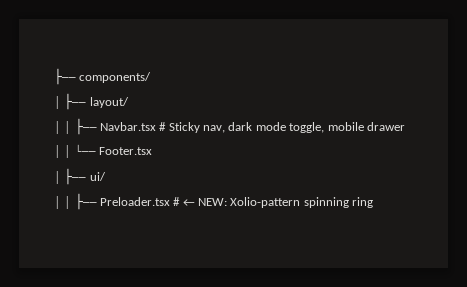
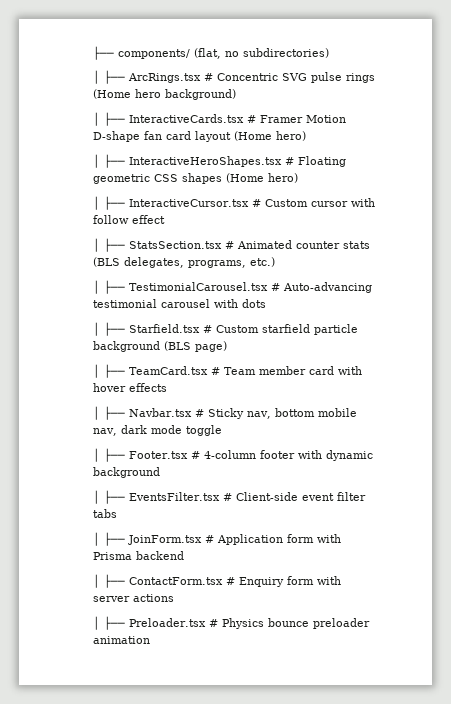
[53,93,129,110] [53,121,61,134] // │ ├── layout/ // │ -> [193,48,329,59] [92,70,375,84] [92,89,236,100] [92,112,346,126] [92,131,306,142] [92,154,346,168] [92,173,298,184] [92,196,375,210] [92,215,165,224] [92,238,370,252] [92,257,275,268] [92,280,372,294] [92,299,266,308] [92,322,358,336] [92,341,227,352] [92,364,362,378] [92,383,167,392] (flat, no subdirectories) // │ ├── ArcRings.tsx # Concentric SVG pulse rings (Home hero background) // │ ├── InteractiveCards.tsx # Framer Motion D-shape fan card layout (Home hero) // │ ├── InteractiveHeroShapes.tsx # Floating geometric CSS shapes (Home hero) // │ ├── InteractiveCursor.tsx # Custom cursor with follow effect // │ ├── StatsSection.tsx # Animated counter stats (BLS delegates, programs, etc.) // │ ├── TestimonialCarousel.tsx # Auto-advancing testimonial carousel with dots // │ ├── Starfield.tsx # Custom starfield particle background (BLS page) // │ ├── TeamCard.tsx # Team member card with hover effects //
[228,122,405,133] [53,144,152,158] [53,168,106,185] [53,193,374,210] dark mode toggle, mobile drawer // │ │ └── Footer.tsx // │ ├── ui/ // │ │ ├── Preloader.tsx # ← NEW: Xolio-pattern spinning ring -> [274,408,357,417] [92,425,222,436] [92,448,373,462] [92,467,160,478] [92,490,366,504] [92,509,117,518] [92,532,341,546] [92,551,184,560] [92,574,341,588] [92,594,174,602] [92,616,370,630] [92,636,150,644] bottom mobile nav, dark mode toggle // │ ├── Footer.tsx # 4-column footer with dynamic background // │ ├── EventsFilter.tsx # Client-side event filter tabs // │ ├── JoinForm.tsx # Application form with Prisma backend // │ ├── ContactForm.tsx # Enquiry form with server actions // │ ├── Preloader.tsx # Physics bounce preloader animation

